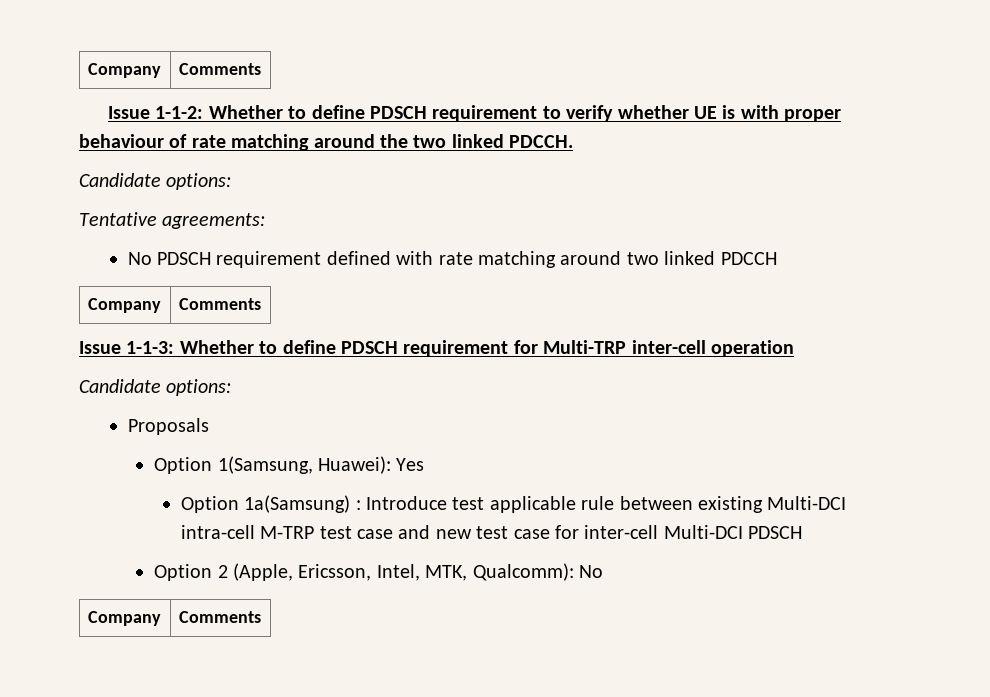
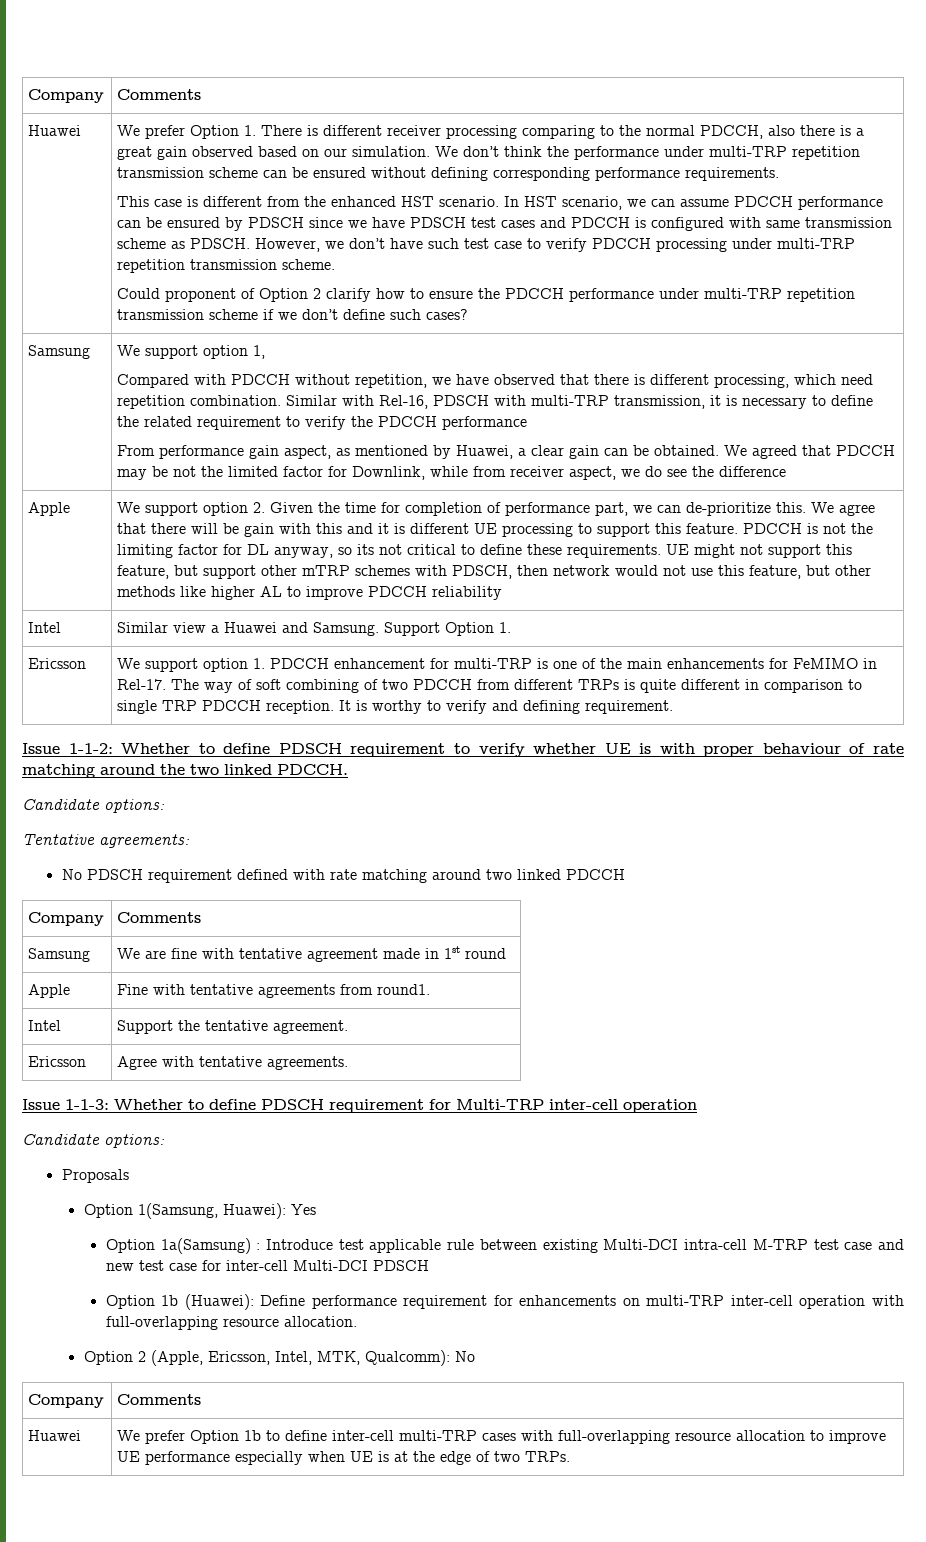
[87,63,161,78] [178,63,261,75] Company | Comments -> [28,89,105,103] [117,89,202,100] [28,125,82,136] [117,125,865,139] [117,146,861,160] [117,167,780,181] [117,196,884,210] [117,217,893,231] [117,238,856,252] [117,259,336,273] [117,288,856,302] [117,309,469,320] [28,345,91,359] [117,345,266,359] [117,374,874,388] [117,395,874,409] [117,416,528,430] [117,445,896,459] [117,466,787,480] [28,502,71,516] [117,502,876,516] [117,523,874,537] [117,544,853,558] [117,565,872,579] [117,586,503,600] [28,622,62,633] [117,622,512,636] [28,658,87,669] [117,658,878,672] [117,679,863,693] [117,700,674,714] Company | Comments // Huawei | We prefer Option 1. There is different receiver processing comparing to the normal PDCCH, also there is a great gain observed based on our simulation. We don’t think the performance under multi-TRP repetition transmission scheme can be ensured without defining corresponding performance requirements. // This case is different from the enhanced HST scenario. In HST scenario, we can assume PDCCH performance can be ensured by PDSCH since we have PDSCH test cases and PDCCH is configured with same transmission scheme as PDSCH. However, we don’t have such test case to verify PDCCH processing under multi-TRP repetition transmission scheme. // Could proponent of Option 2 clarify how to ensure the PDCCH performance under multi-TRP repetition transmission scheme if we don’t define such cases? // Samsung | We support option 1, // Compared with PDCCH without repetition, we have observed that there is different processing, which need repetition combination. Similar with Rel-16, PDSCH with multi-TRP transmission, it is necessary to define the related requirement to verify the PDCCH performance // From performance gain aspect, as mentioned by Huawei, a clear gain can be obtained. We agreed that PDCCH may be not the limited factor for Downlink, while from receiver aspect, we do see the difference // Apple | We support option 2. Given the time for completion of performance part, we can de-prioritize this. We agree that there will be gain with this and it is different UE processing to support this feature. PDCCH is not the limiting factor for DL anyway, so its not critical to define these requirements. UE might not support this feature, but support other mTRP schemes with PDSCH, then network would not use this feature, but other methods like higher AL to improve PDCCH reliability // Intel | Similar view a Huawei and Samsung. Support Option 1. // Ericsson | We support option 1. PDCCH enhancement for multi-TRP is one of the main enhancements for FeMIMO in Rel-17. The way of soft combining of two PDCCH from different TRPs is quite different in comparison to single TRP PDCCH reception. It is worthy to verify and defining requirement.
(261, 304) none -> [28,948,91,962] [117,946,507,962] [28,984,71,998] [117,984,431,998] [28,1020,62,1031] [117,1020,349,1034] [28,1056,87,1067] [117,1056,349,1070] // Samsung | We are fine with tentative agreement made in 1st round // Apple | Fine with tentative agreements from round1. // Intel | Support the tentative agreement. // Ericsson | Agree with tentative agreements.
(803, 532) none -> [105,1294,904,1310] [105,1316,357,1330] // Option 1b (Huawei): Define performance requirement for enhancements on multi-TRP inter-cell operation with full-overlapping resource allocation.
(261, 617) none -> [28,1430,82,1441] [117,1430,887,1444] [117,1451,571,1465] // Huawei | We prefer Option 1b to define inter-cell multi-TRP cases with full-overlapping resource allocation to improve UE performance especially when UE is at the edge of two TRPs.

